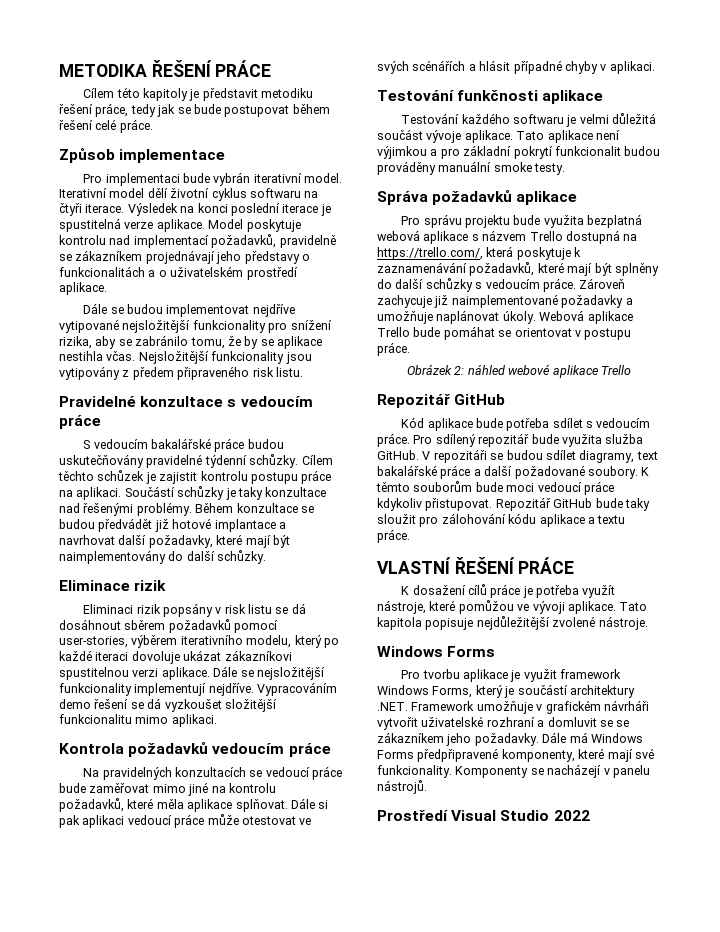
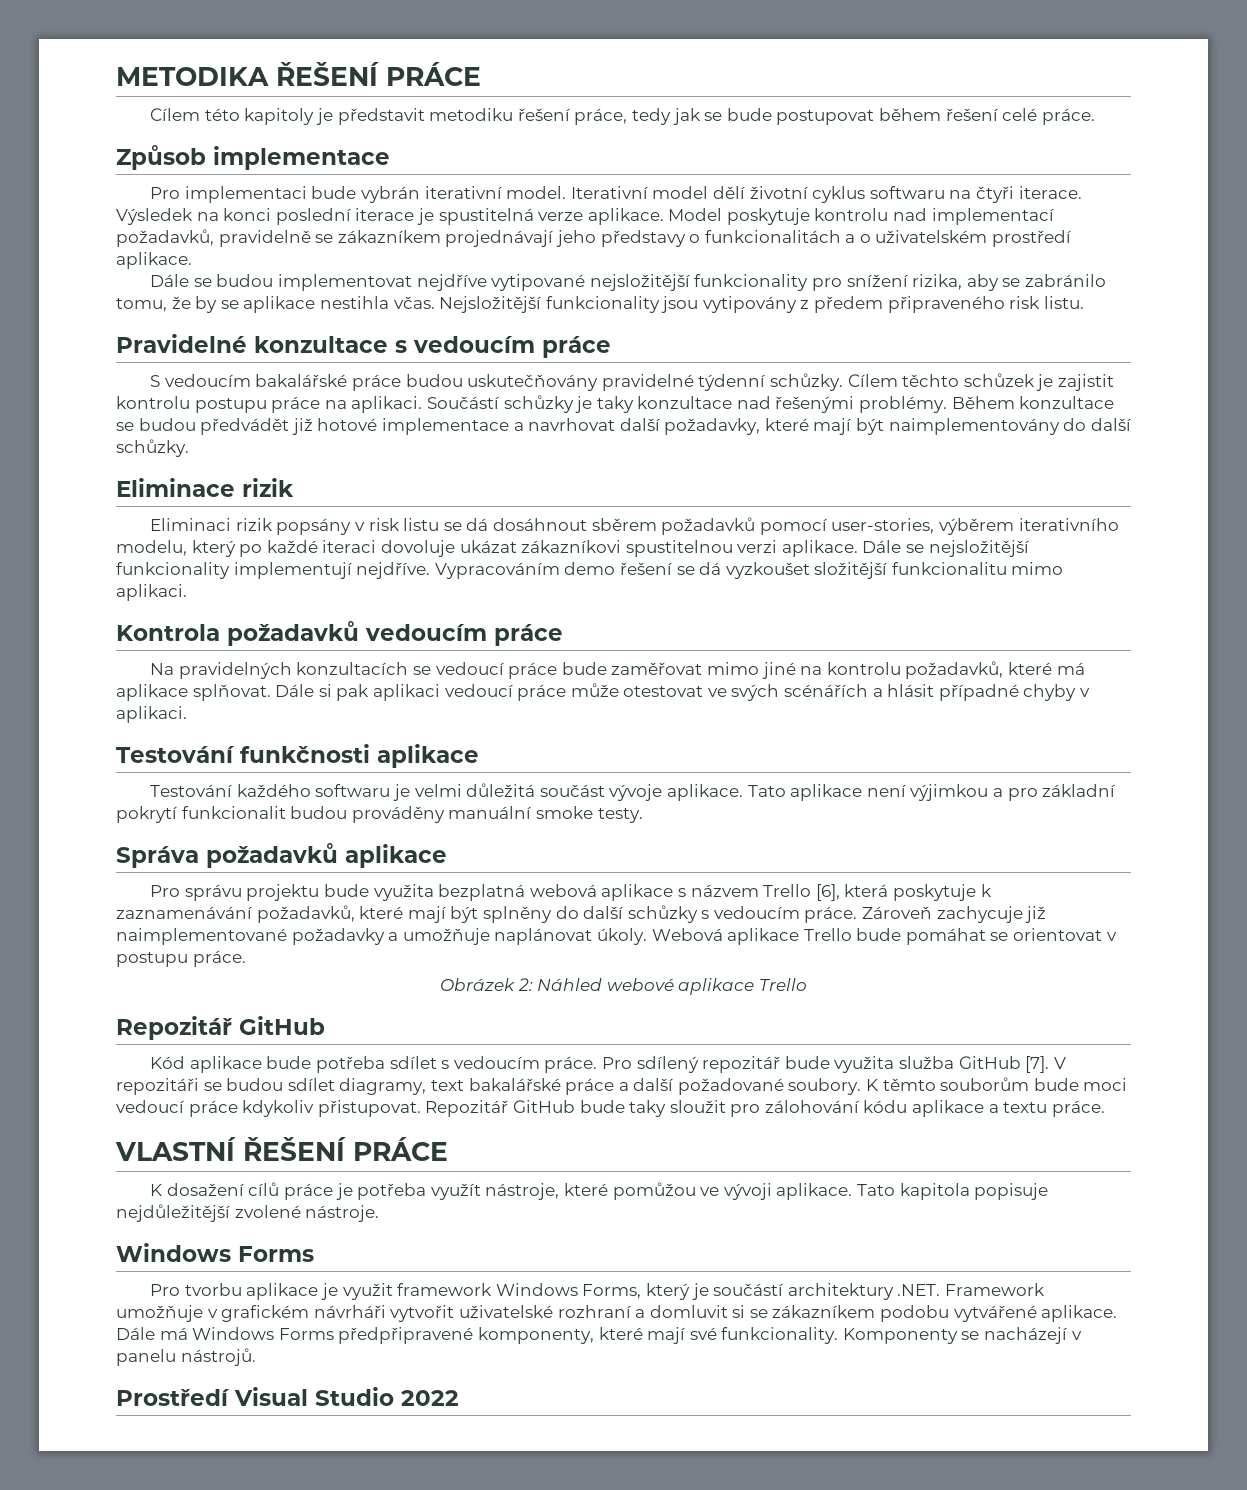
[214,519,276,532] implantace -> [381,418,509,435] implementace
[156,799,184,809] měla -> [1056,662,1085,675] má
[565,230,638,244] [377,247,483,260] dostupná na https://trello.com/, -> [815,884,840,901] [6],
[467,364,505,375] náhled -> [537,978,603,991] Náhled
[377,450,419,460] GitHub. -> [958,1056,1050,1073] GitHub [7].
[599,720,630,727] [377,732,539,746] se se zákazníkem jeho požadavky. -> [732,1305,1118,1322] si se zákazníkem podobu vytvářené aplikace.

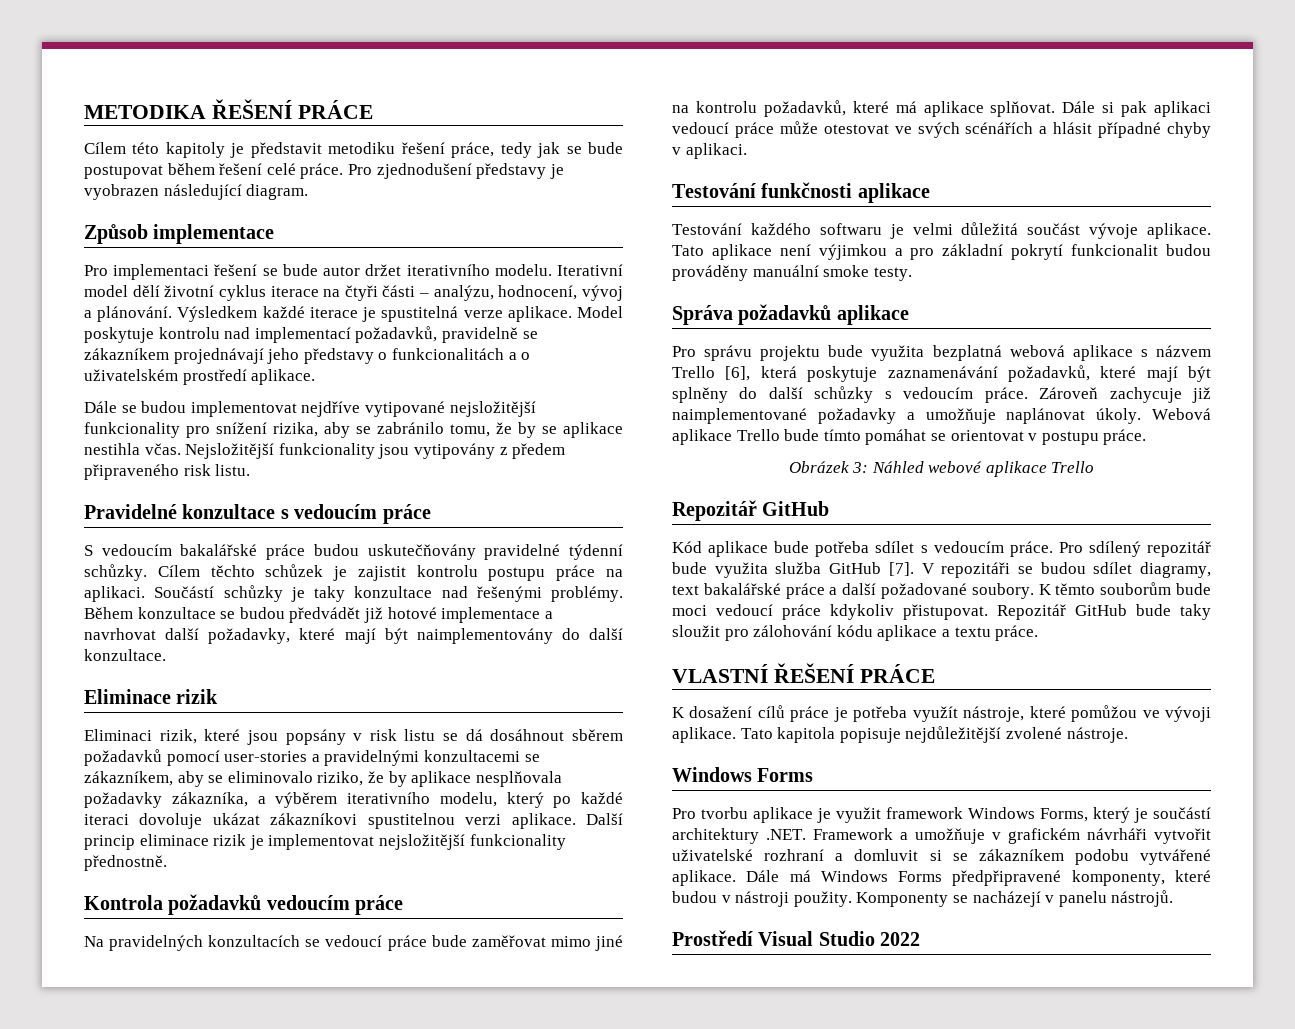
[116,145,390,170] [150,186,567,203] // Způsob implementace // Pro implementaci bude vybrán iterativní model. -> [347,163,564,179] [84,184,309,200] [84,224,275,244] [84,264,552,280] Pro zjednodušení představy je vyobrazen následující diagram. // Způsob implementace // Pro implementaci řešení se bude autor držet iterativního modelu.
[869,186,945,199] softwaru -> [270,286,319,297] iterace
[1018,186,1082,199] [116,208,352,225] iterace. Výsledek na konci poslední -> [382,285,623,301] [84,306,305,322] části – analýzu, hodnocení, vývoj a plánování. Výsledkem každé
[116,439,189,457] schůzky. -> [84,649,166,661] konzultace.
[235,518,273,531] rizik -> [159,729,278,745] rizik, které jsou
[831,518,935,534] user-stories, -> [224,750,540,766] [84,771,562,787] [84,792,266,808] user-stories a pravidelnými konzultacemi se zákazníkem, aby se eliminovalo riziko, že by aplikace nesplňovala požadavky zákazníka, a
[862,540,1030,557] [116,562,1064,579] [116,584,187,601] Dále se nejsložitější funkcionality implementují nejdříve. Vypracováním demo řešení se dá vyzkoušet složitější funkcionalitu mimo aplikaci. -> [586,813,623,825] [84,834,566,850] [84,855,167,871] Další princip eliminace rizik je implementovat nejsložitější funkcionality přednostně.
[980,884,992,897] k -> (878, 374) none
(902, 934) none -> [823,429,861,441] tímto
[517,978,533,991] 2: -> [852,462,869,473] 3:
(1045, 1289) none -> [900,832,908,840] a
[647,1327,839,1344] mají své funkcionality. -> [672,891,852,907] budou v nástroji použity.

